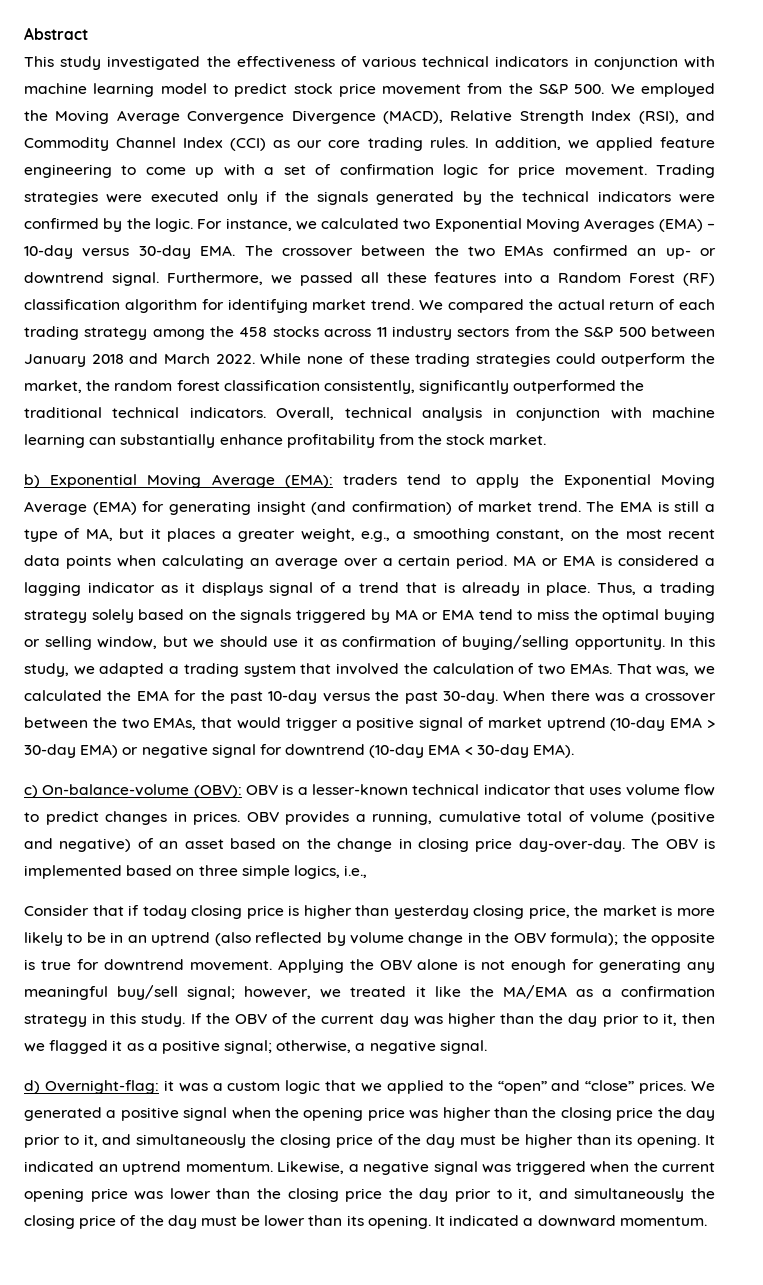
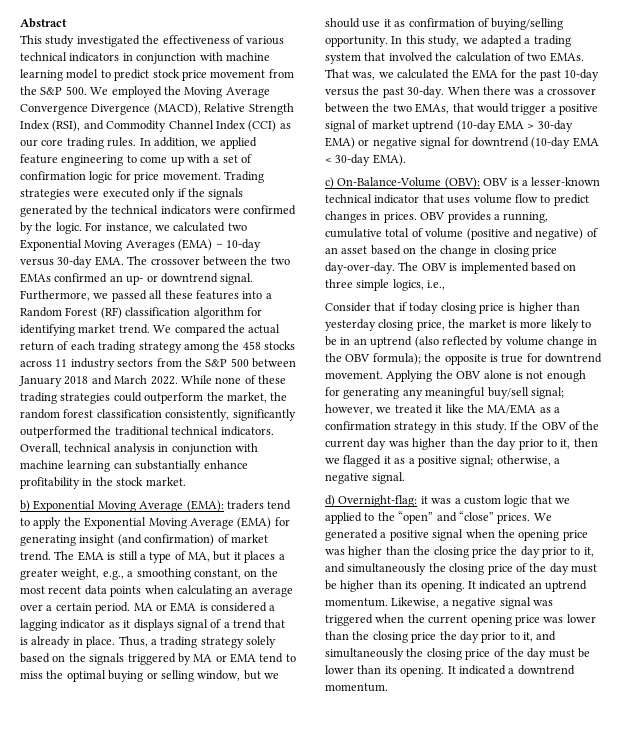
[378,434,414,445] from -> [82,478,93,486] in
[42,784,190,796] On-balance-volume -> [337,177,442,187] On-Balance-Volume
[537,1215,616,1227] downward -> [517,665,575,675] downtrend

